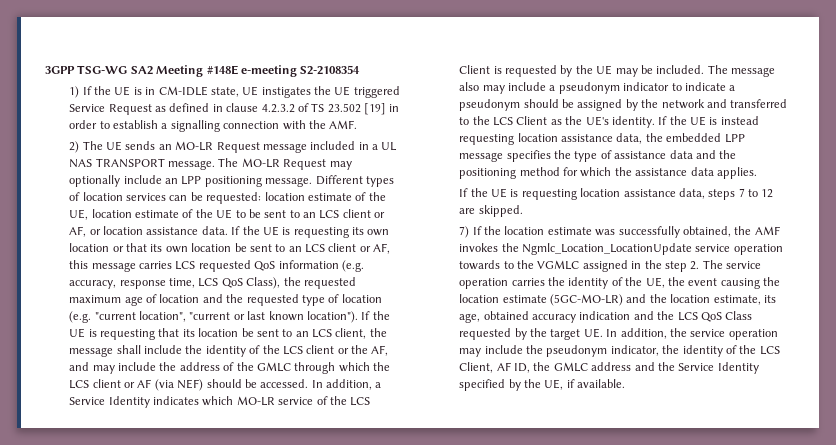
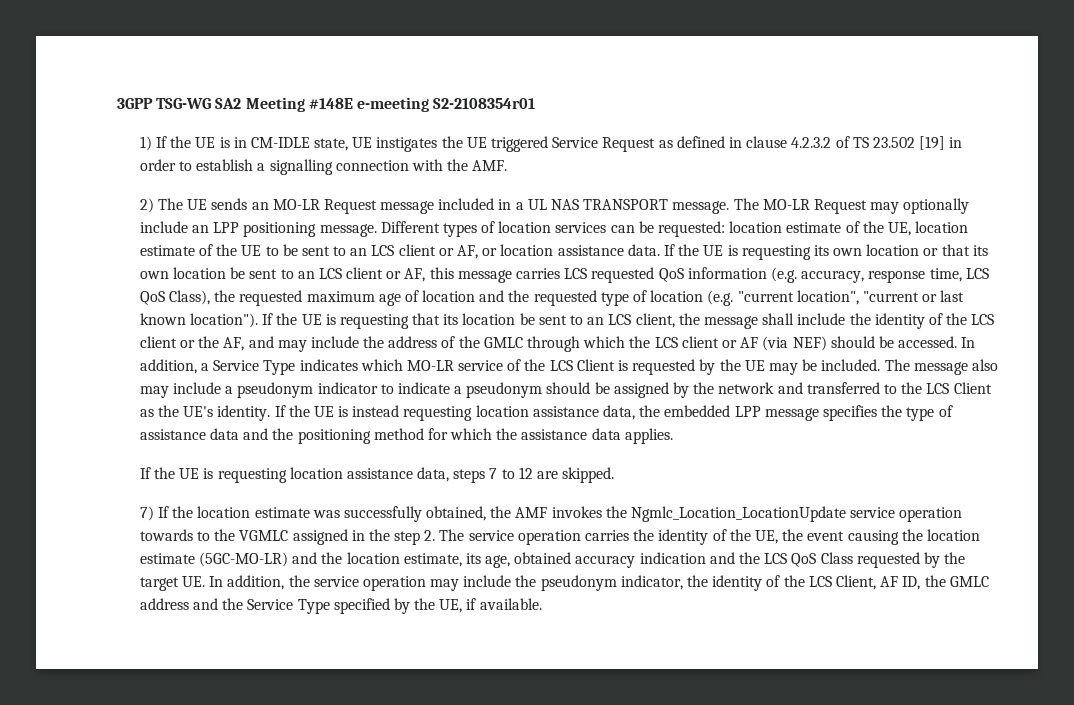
[300,65,361,75] S2-2108354 -> [433,98,536,109] S2-2108354r01
[108,396,150,408] Identity -> [263,360,296,375] Type
[717,362,759,374] Identity -> [297,599,330,614] Type

